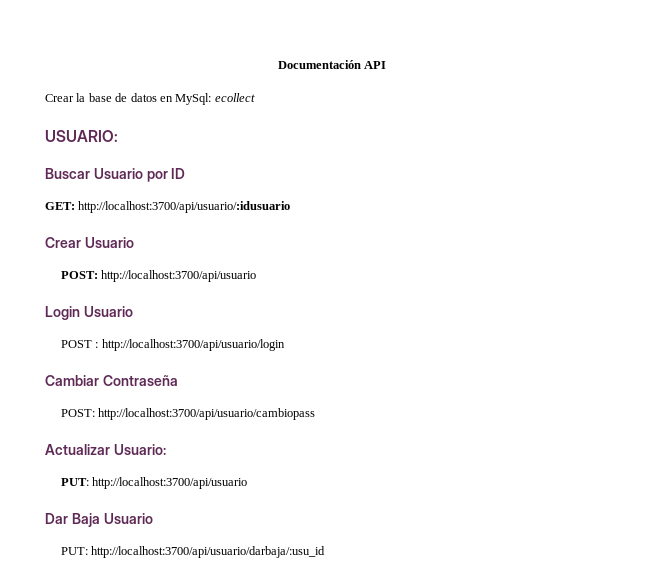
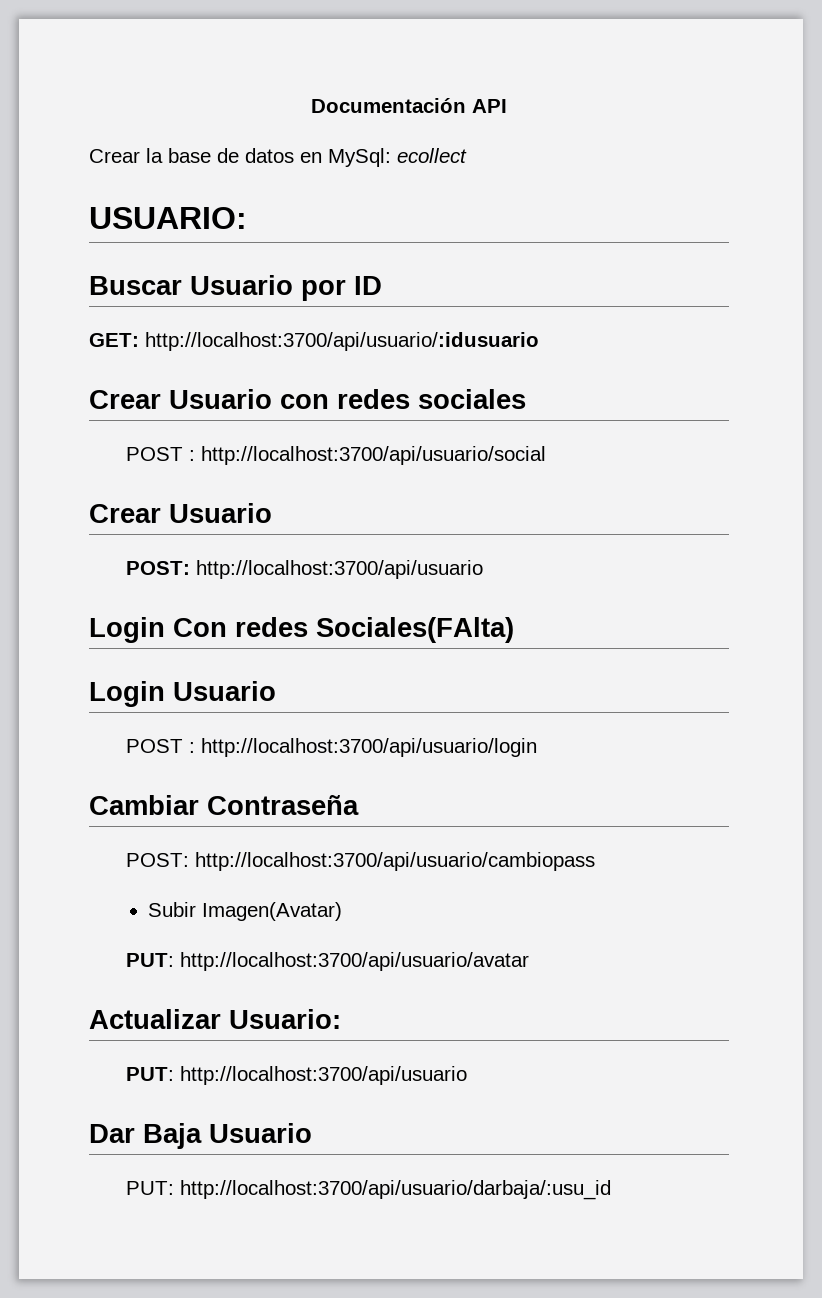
(291, 207) none -> [89,389,526,409] [125,446,546,465] // Crear Usuario con redes sociales // POST : http://localhost:3700/api/usuario/social
(257, 276) none -> [89,617,514,643] // Login Con redes Sociales(FAlta)
(316, 414) none -> [148,902,343,921] [125,952,529,971] // Subir Imagen(Avatar) // PUT: http://localhost:3700/api/usuario/avatar

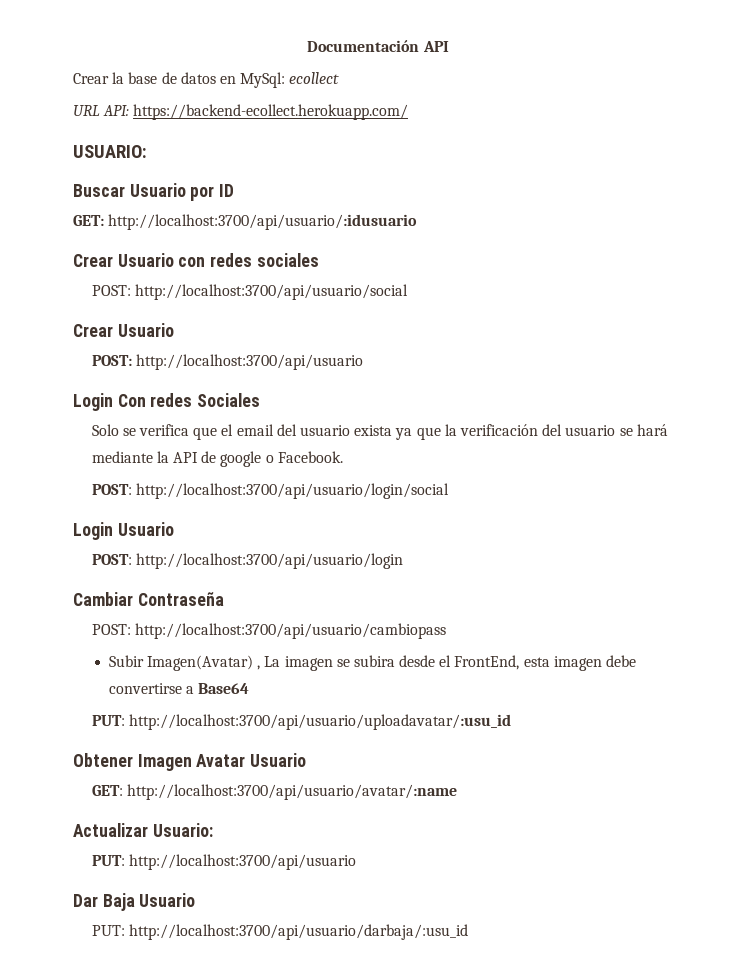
(467, 155) none -> [73,104,409,120] // URL API: https://backend-ecollect.herokuapp.com/
[125,447,195,461] POST : -> [91,285,131,296] POST:
[316,617,514,643] Sociales(FAlta) -> [197,393,261,407] [91,424,668,440] [91,451,343,467] [91,483,449,499] Sociales // Solo se verifica que el email del usuario exista ya que la verificación del usuario se hará mediante la API de google o Facebook. // POST: http://localhost:3700/api/usuario/login/social
[125,739,195,753] POST : -> [91,554,132,565] POST:
[125,952,529,971] // PUT: http://localhost:3700/api/usuario/avatar -> [257,655,637,671] [108,683,250,694] [91,714,511,730] [73,753,307,771] [91,784,457,800] , La imagen se subira desde el FrontEnd, esta imagen debe convertirse a Base64 // PUT: http://localhost:3700/api/usuario/uploadavatar/:usu_id // Obtener Imagen Avatar Usuario // GET: http://localhost:3700/api/usuario/avatar/:name

